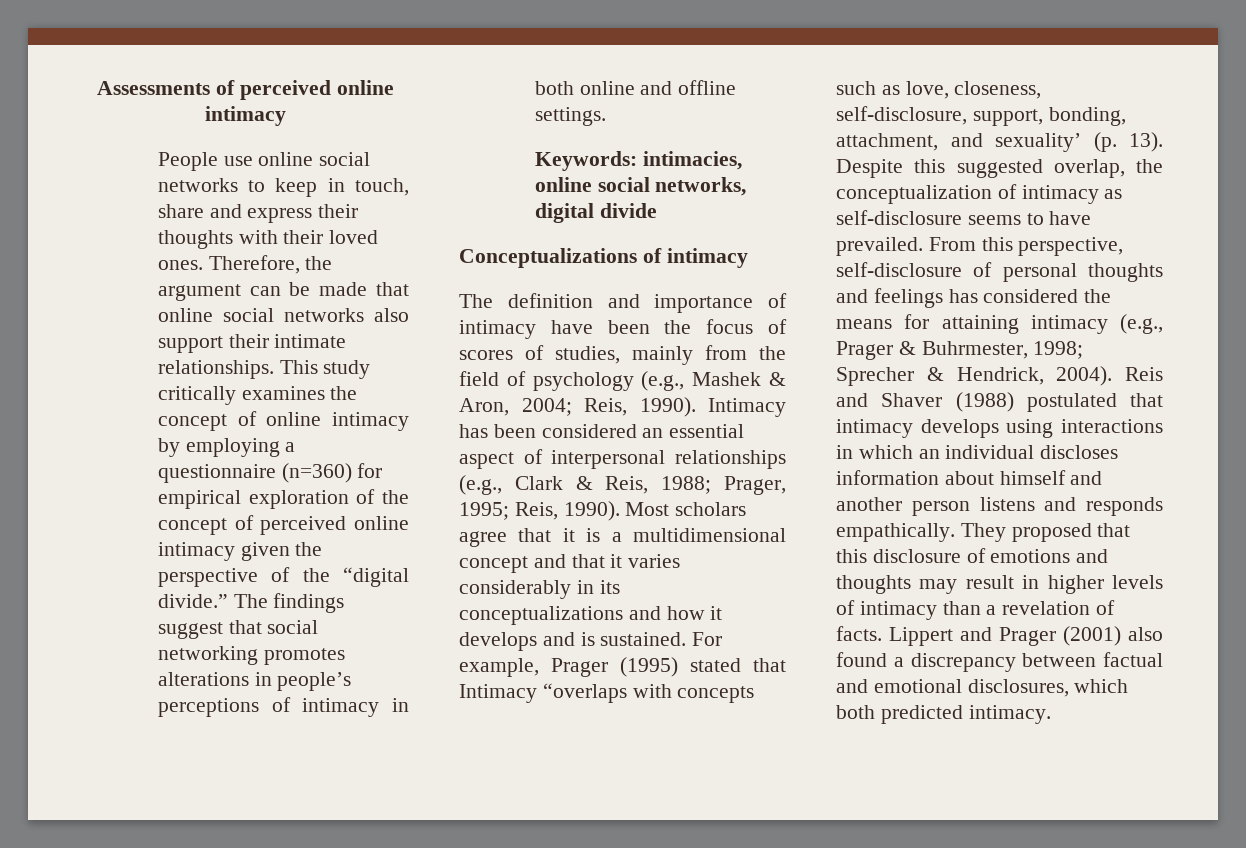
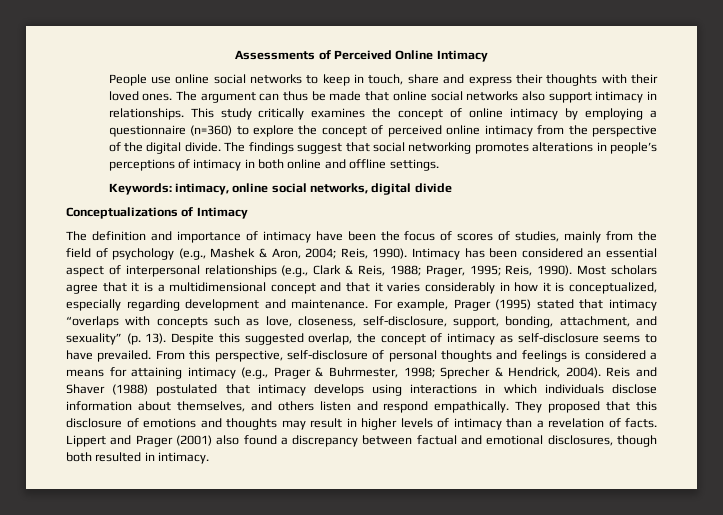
[239,80,394,100] [205,106,286,126] perceived online intimacy -> [334,50,488,62] Perceived Online Intimacy
[208,255,333,274] Therefore, the -> [175,91,197,101] The
(281, 291) none -> [283,91,309,101] thus
[228,334,347,348] their intimate -> [595,91,657,103] intimacy in
[357,463,383,478] [157,489,376,509] for empirical exploration of -> [236,125,294,137] to explore
[240,542,290,561] given -> [537,125,565,135] from
[343,567,409,587] [157,594,228,608] “digital divide.” -> [146,142,221,154] digital divide.
[642,151,742,170] intimacies, -> [174,183,229,195] intimacy,
[666,248,748,268] intimacy -> [196,207,248,219] Intimacy
[599,580,620,594] [459,606,723,625] [459,632,687,651] its conceptualizations and how it develops and is sustained. -> [514,282,657,294] [66,299,369,311] how it is conceptualized, especially regarding development and maintenance.
[459,684,537,703] Intimacy -> [609,299,657,311] intimacy
[995,133,1081,152] sexuality’ -> [66,333,122,345] sexuality”
[836,185,992,204] conceptualization -> [380,334,426,345] concept
[948,289,1112,303] has considered the -> [571,350,657,360] is considered a
[918,445,1119,459] [836,470,1103,485] [836,497,1163,516] an individual discloses information about himself and another person listens and responds -> [544,384,657,394] [66,401,429,413] individuals disclose information about themselves, and others listen and respond
[1074,679,1129,693] [836,705,963,724] which both predicted -> [617,435,658,447] [66,452,155,462] though both resulted in

